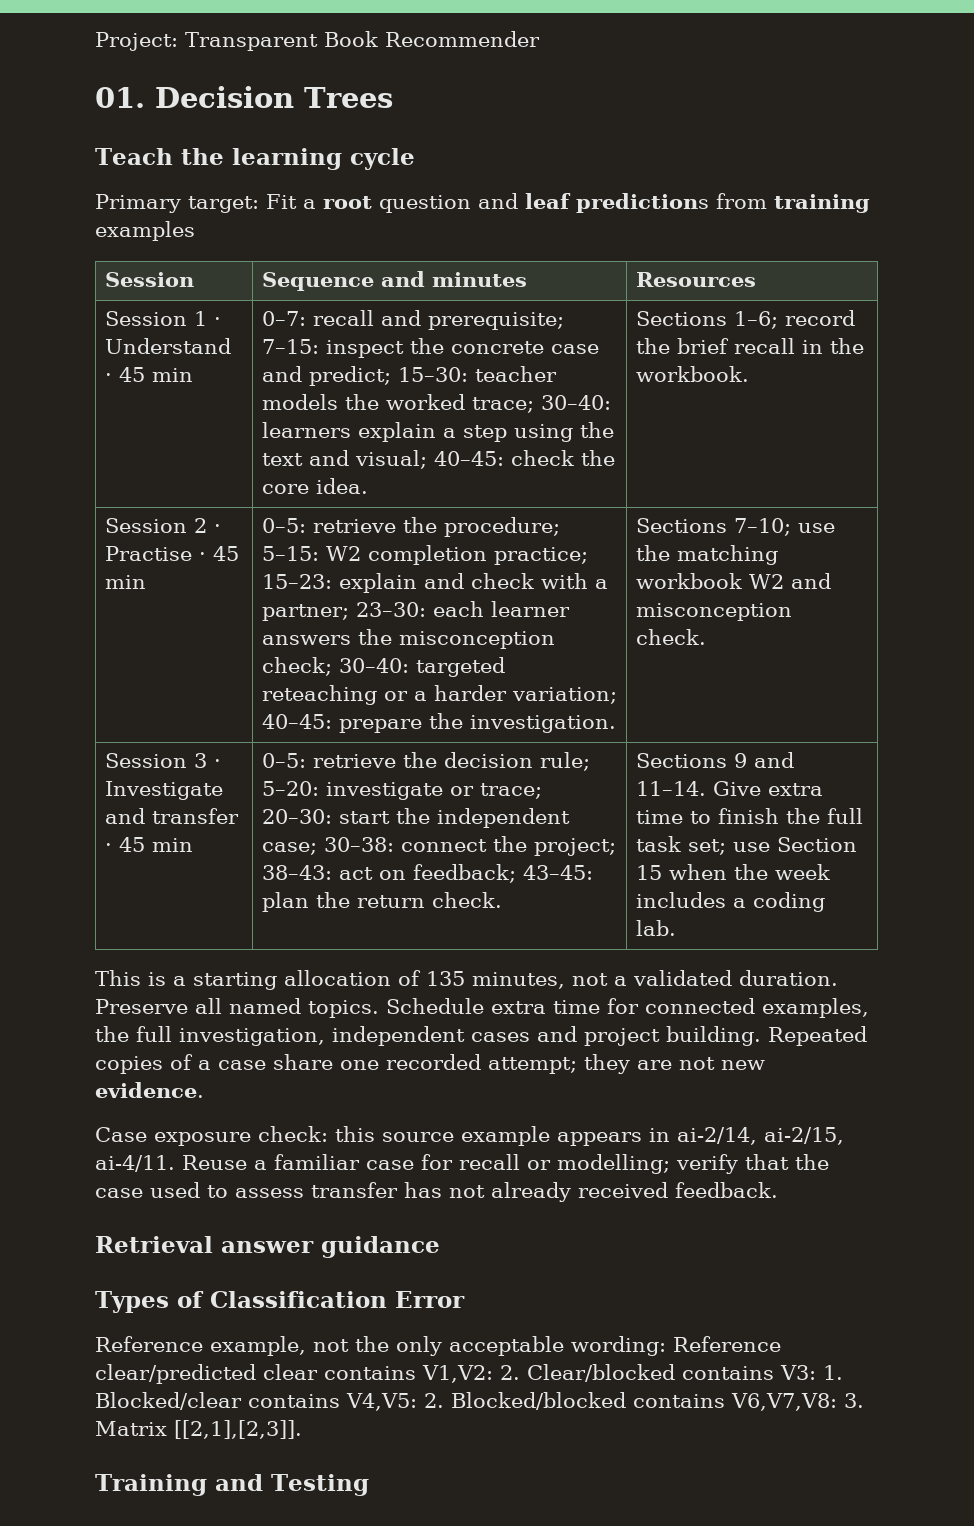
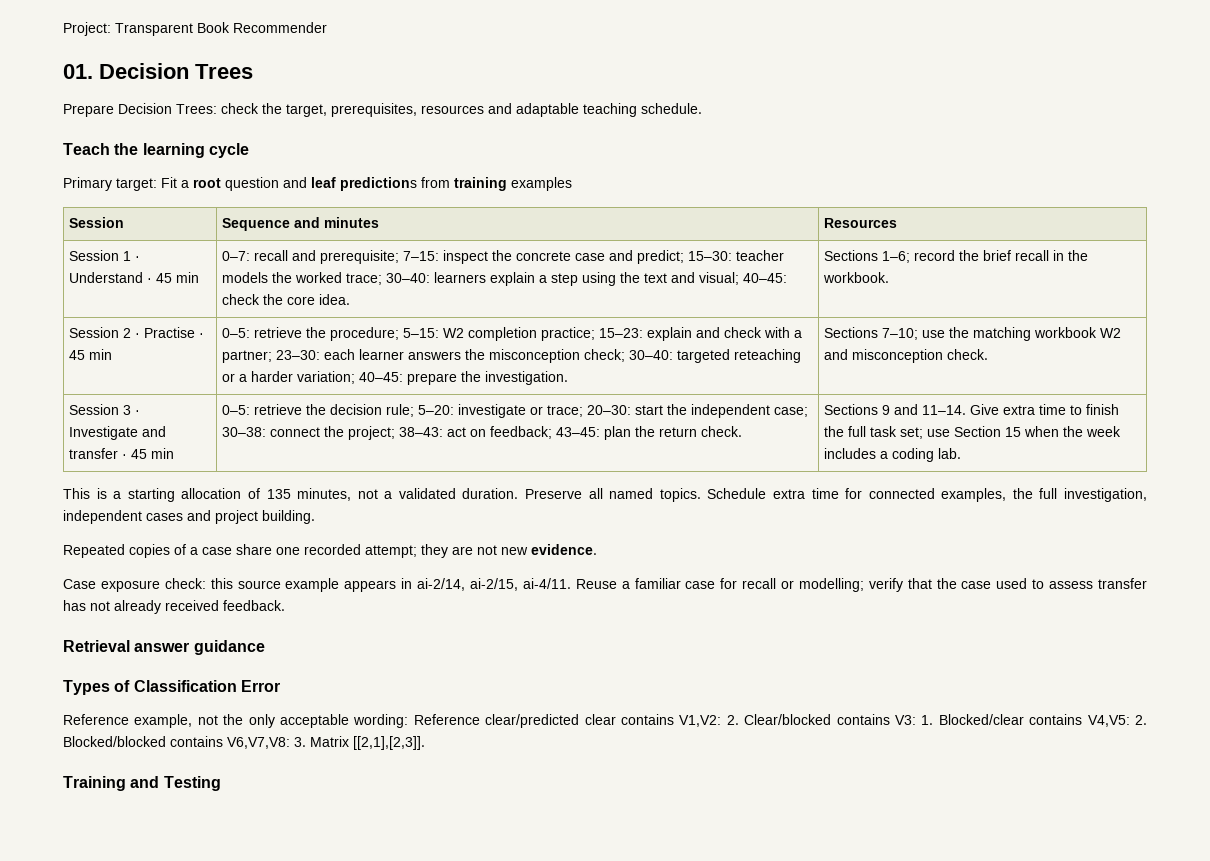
(393, 97) none -> [63,103,702,117] // Prepare Decision Trees: check the target, prerequisites, resources and adaptable teaching schedule.
(761, 1036) none -> (315, 517) //

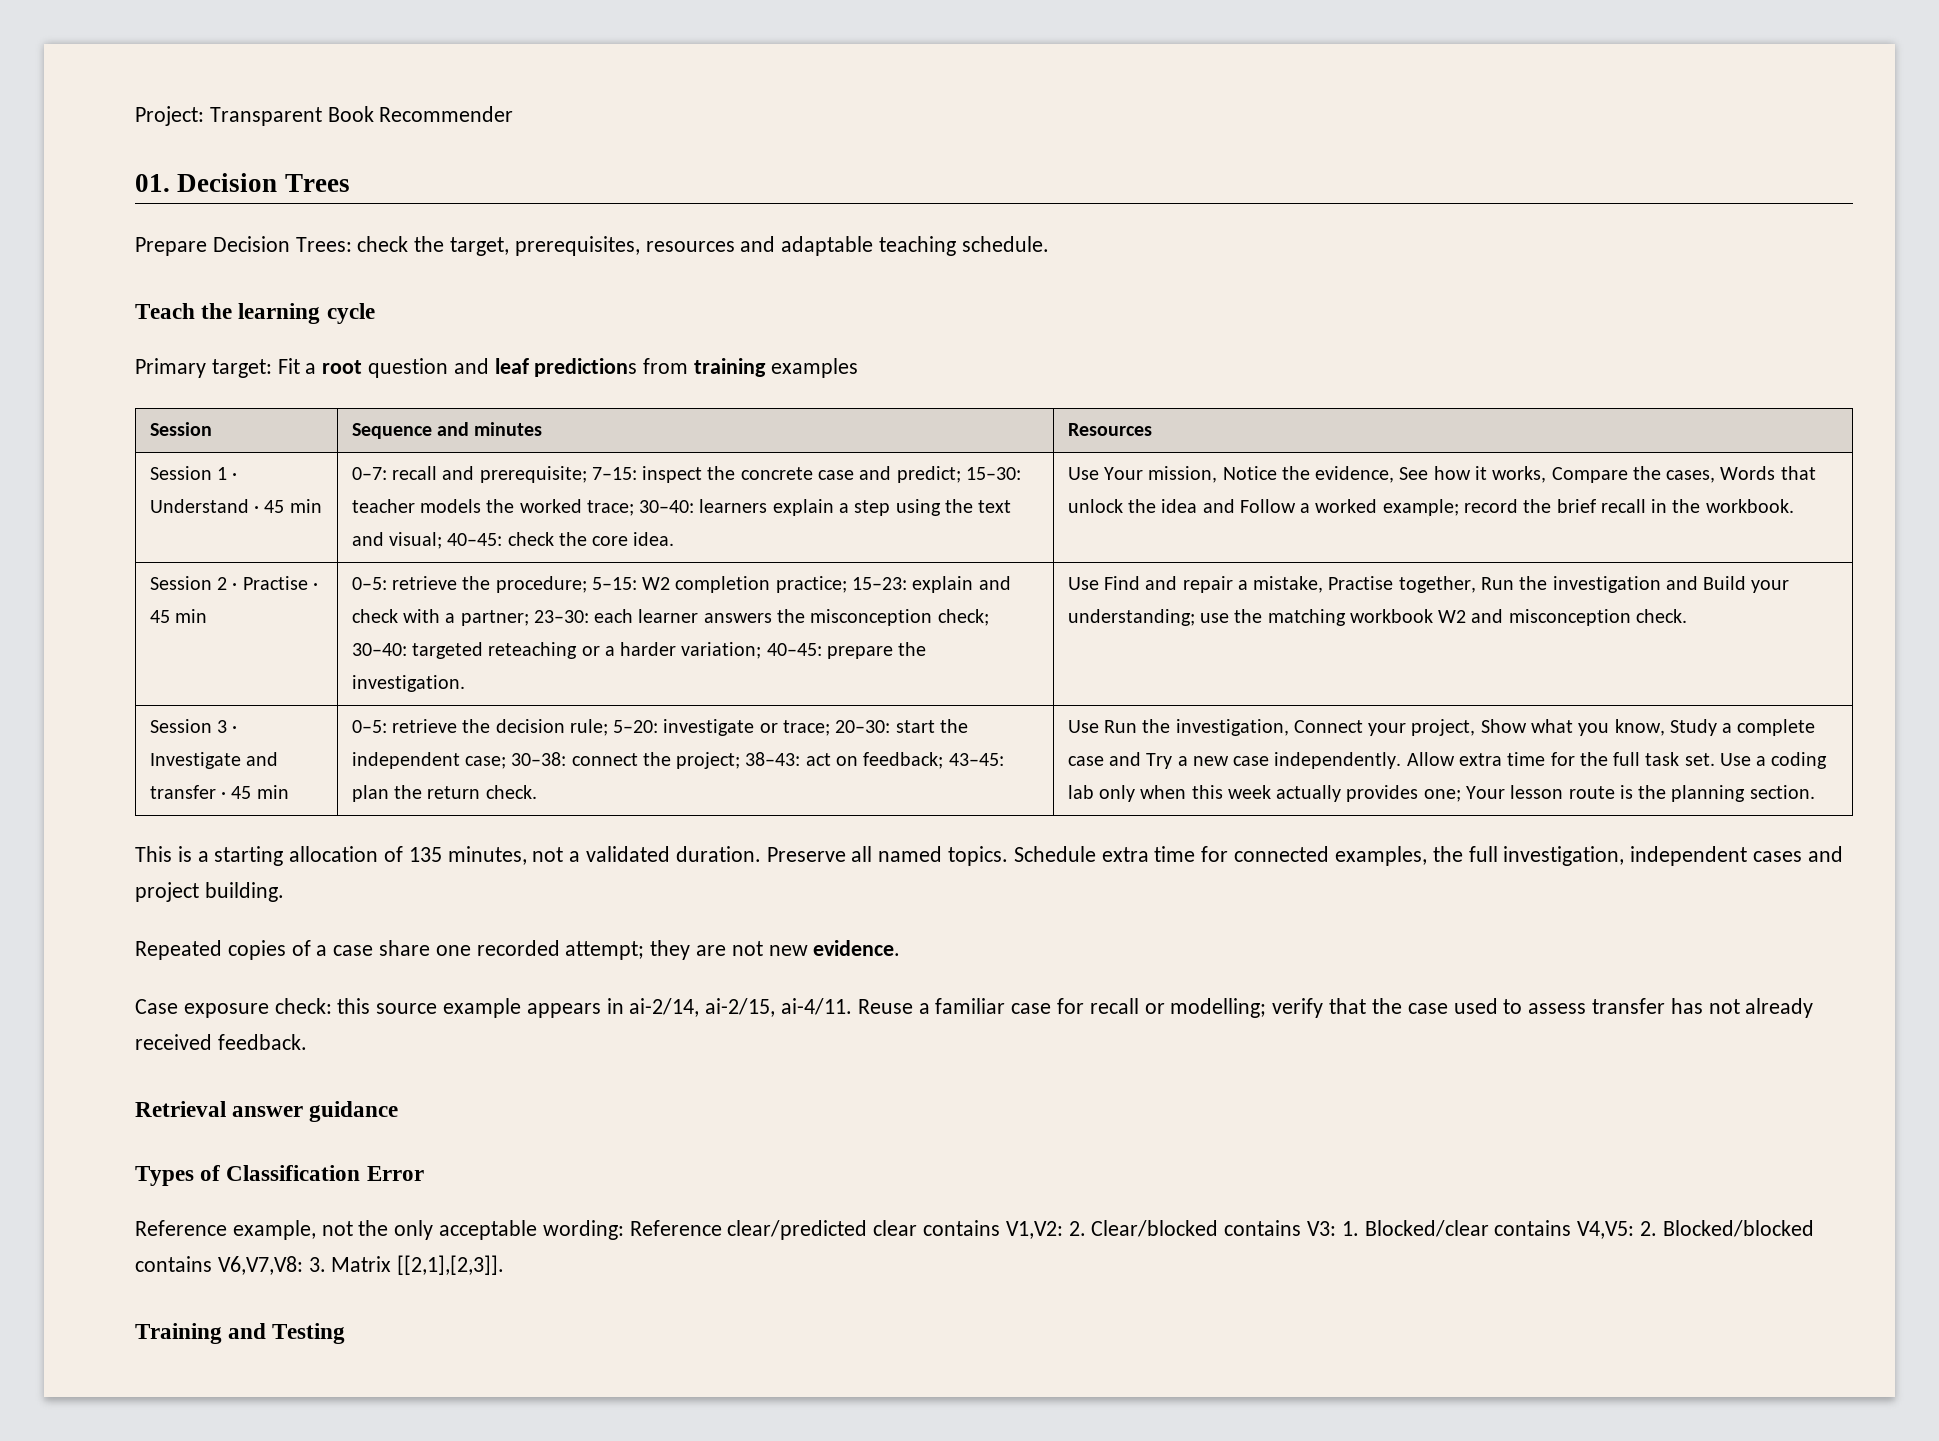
[823,250,910,263] Sections 1–6; -> [1067,466,1816,483] [1067,499,1459,516] Use Your mission, Notice the evidence, See how it works, Compare the cases, Words that unlock the idea and Follow a worked example;
[823,327,918,340] Sections 7–10; -> [1067,576,1790,593] [1067,609,1195,626] Use Find and repair a mistake, Practise together, Run the investigation and Build your understanding;
[823,404,1119,415] [823,426,1121,439] [823,448,961,462] Sections 9 and 11–14. Give extra time to finish the full task set; use Section 15 when the week includes a coding lab. -> [1067,719,1816,736] [1067,752,1828,769] [1067,785,1815,802] Use Run the investigation, Connect your project, Show what you know, Study a complete case and Try a new case independently. Allow extra time for the full task set. Use a coding lab only when this week actually provides one; Your lesson route is the planning section.

